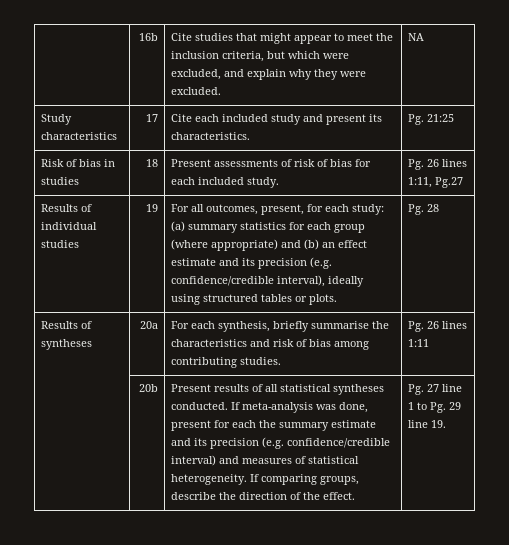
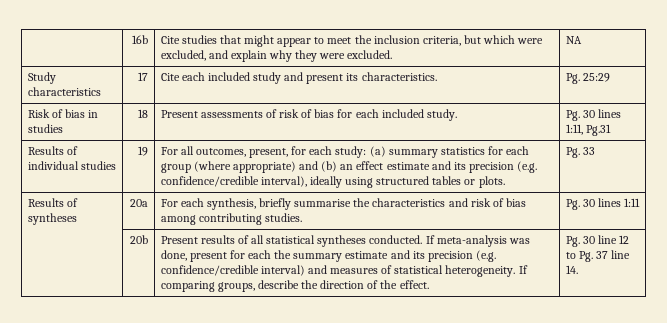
[427,114,455,122] 21:25 -> [582,73,610,82] 25:29
[427,159,440,167] 26 -> [582,110,595,118] 30
[435,177,464,188] Pg.27 -> [585,124,611,136] Pg.31
[427,204,440,212] 28 -> [582,147,595,155] 33
[427,321,440,329] 26 -> [582,199,595,207] 30
[427,384,463,392] [408,402,462,413] [408,420,447,428] 27 line 1 to Pg. 29 line 19. -> [582,235,630,244] [565,250,631,262] [565,265,578,274] 30 line 12 to Pg. 37 line 14.

